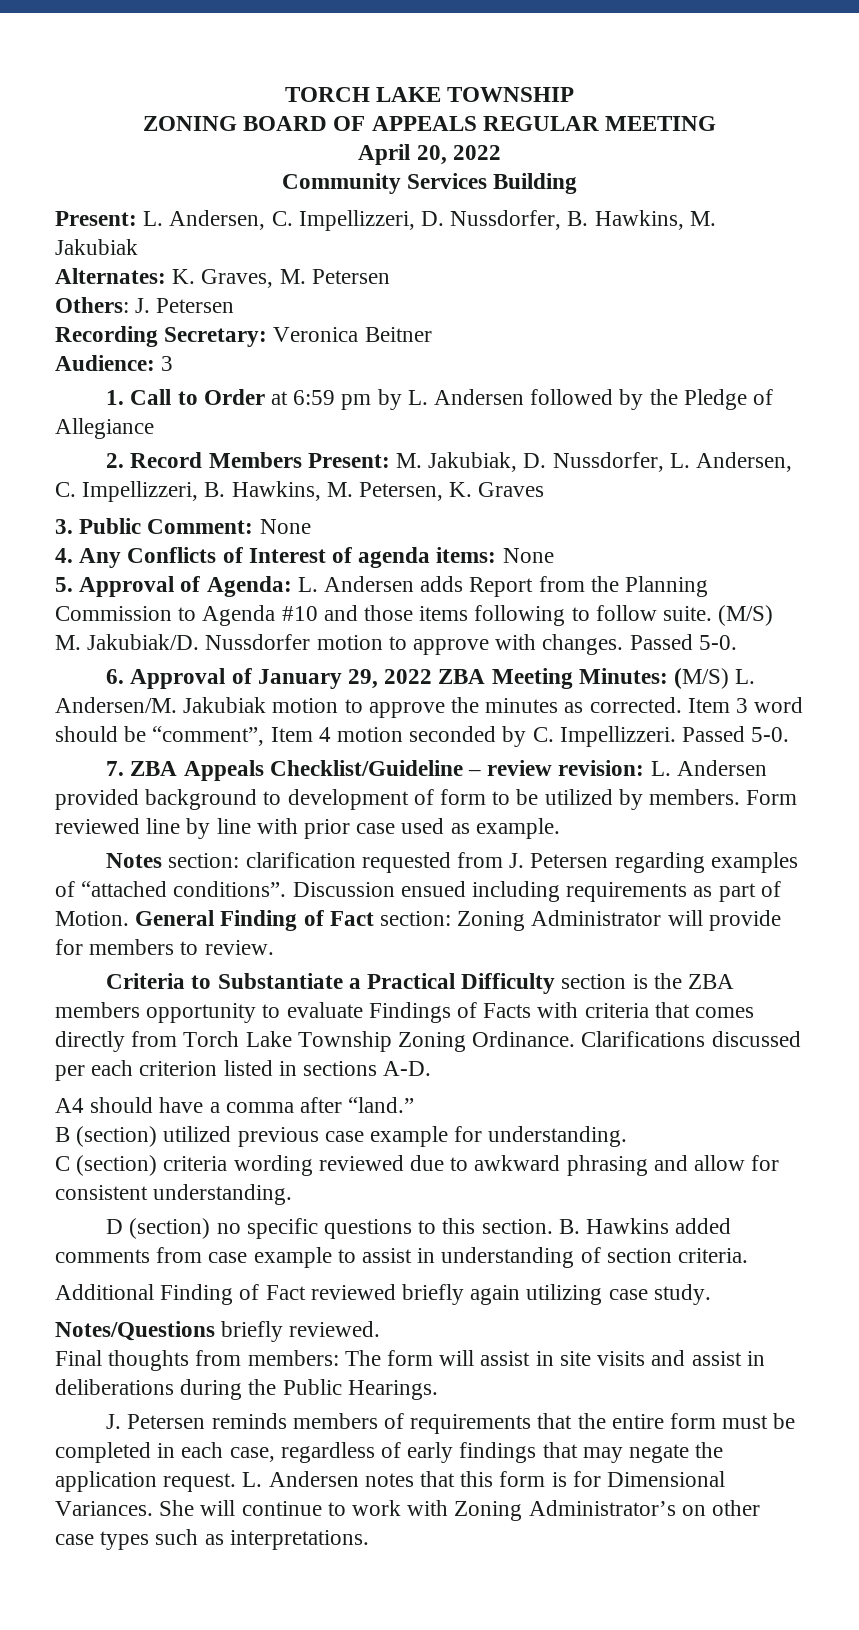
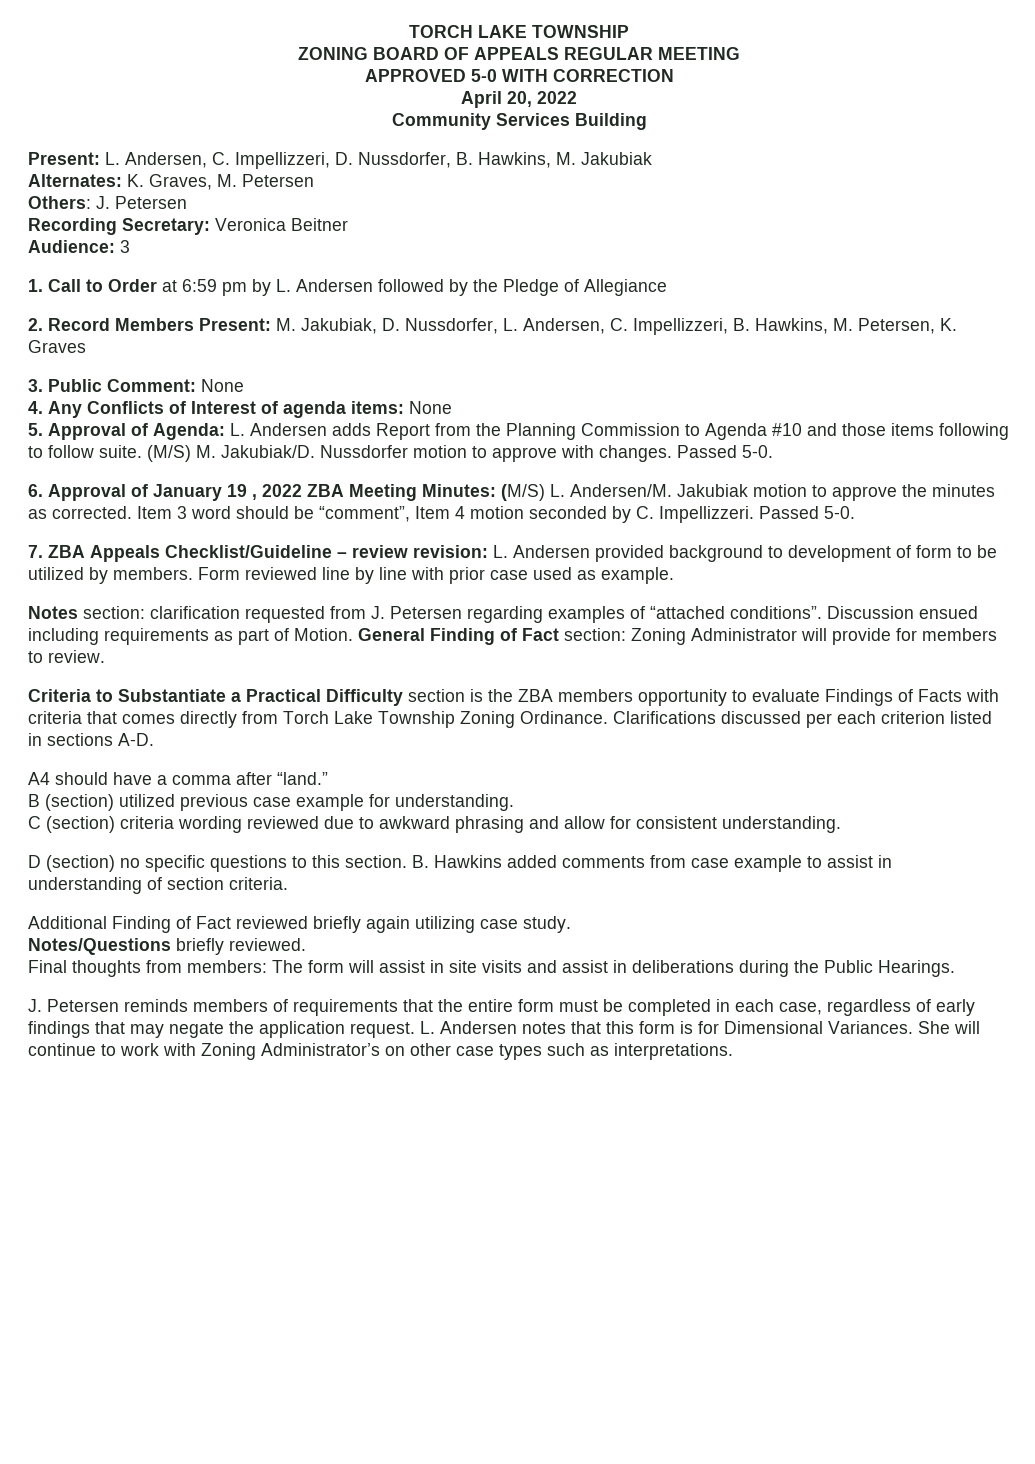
(717, 123) none -> [364,69,674,82] // APPROVED 5-0 WITH CORRECTION
[347,669,378,689] 29, -> [227,484,257,500] 19 ,

